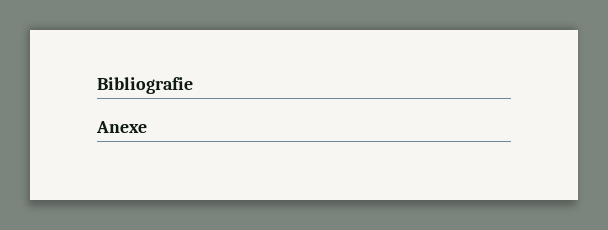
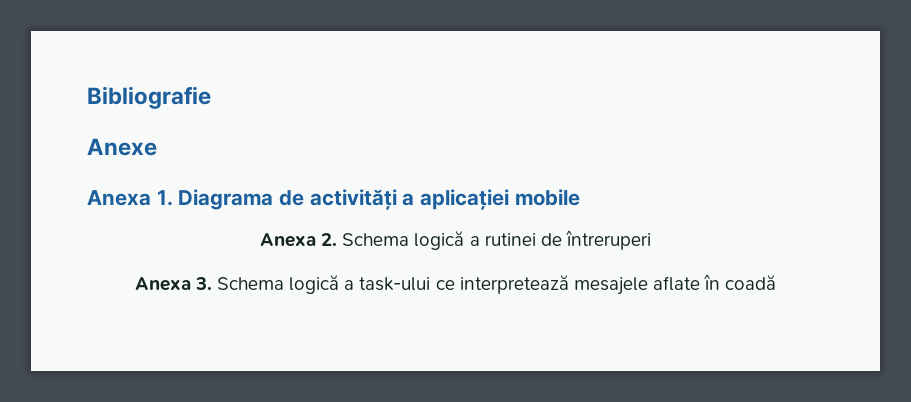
(147, 127) none -> [87,189,580,210] [260,230,651,250] [134,274,777,295] // Anexa 1. Diagrama de activități a aplicației mobile // Anexa 2. Schema logică a rutinei de întreruperi // Anexa 3. Schema logică a task-ului ce interpretează mesajele aflate în coadă

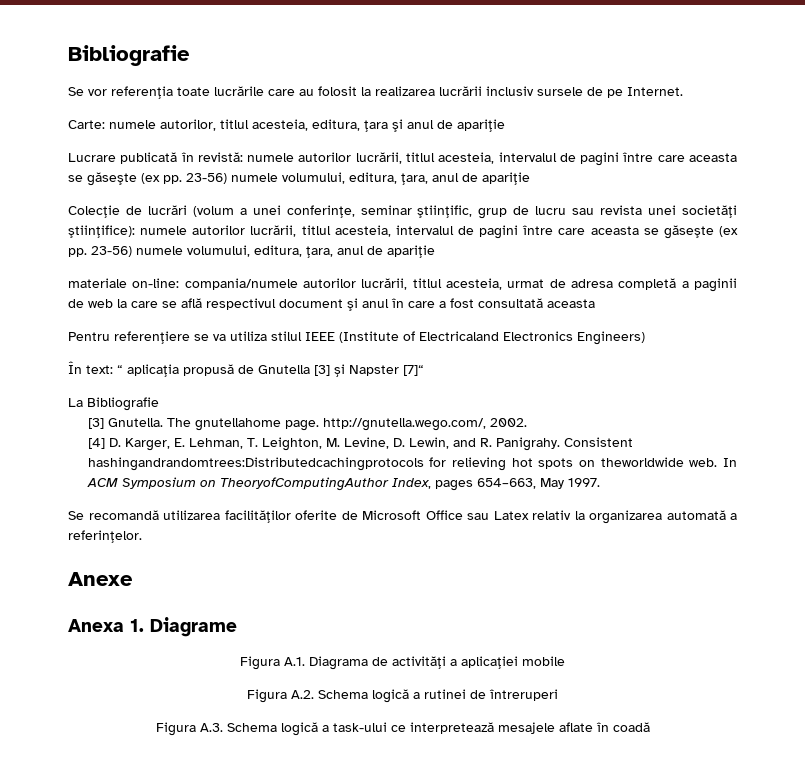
[87,86,211,109] Bibliografie -> [68,45,190,66] [68,86,683,99] [68,119,505,132] [68,152,738,166] [68,172,530,186] [68,205,737,219] [68,225,738,239] [68,245,435,258] [68,278,737,292] [68,298,595,311] [68,331,645,345] [68,361,424,377] [68,397,159,411] [87,418,527,431] [87,437,633,451] [87,457,737,471] [86,477,600,491] [68,510,737,524] [68,530,142,543] Bibliografie // Se vor referenţia toate lucrările care au folosit la realizarea lucrării inclusiv sursele de pe Internet. // Carte: numele autorilor, titlul acesteia, editura, ţara şi anul de apariţie // Lucrare publicată în revistă: numele autorilor lucrării, titlul acesteia, intervalul de pagini între care aceasta se găseşte (ex pp. 23-56) numele volumului, editura, ţara, anul de apariţie // Colecţie de lucrări (volum a unei conferinţe, seminar ştiinţific, grup de lucru sau revista unei societăţi ştiinţifice): numele autorilor lucrării, titlul acesteia, intervalul de pagini între care aceasta se găseşte (ex pp. 23-56) numele volumului, editura, ţara, anul de apariţie // materiale on-line: compania/numele autorilor lucrării, titlul acesteia, urmat de adresa completă a paginii de web la care se află respectivul document şi anul în care a fost consultată aceasta // Pentru referențiere se va utiliza stilul IEEE (Institute of Electricaland Electronics Engineers) // În text: “ aplicația propusă de Gnutella [3] și Napster [7]“ // La Bibliografie // [3] Gnutella. The gnutellahome page. http://gnutella.wego.com/, 2002. // [4] D. Karger, E. Lehman, T. Leighton, M. Levine, D. Lewin, and R. Panigrahy. Consistent hashingandrandomtrees:Distributedcachingprotocols for relieving hot spots on theworldwide web. In ACM Symposium on TheoryofComputingAuthor Index, pages 654–663, May 1997. // Se recomandă utilizarea facilităților oferite de Microsoft Office sau Latex relativ la organizarea automată a referințelor.
(173, 198) none -> [150,617,237,637] [240,656,305,670] Diagrame // Figura A.1.
[260,233,338,247] Anexa 2. -> [247,689,314,703] Figura A.2.
[134,277,212,291] Anexa 3. -> [155,722,223,736] Figura A.3.

